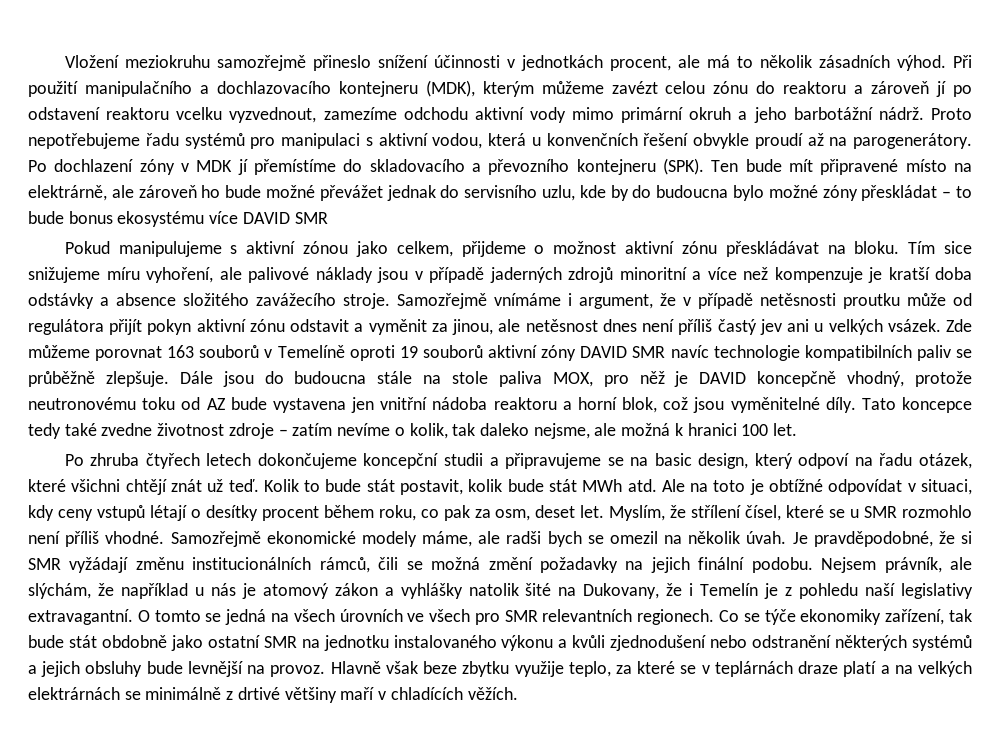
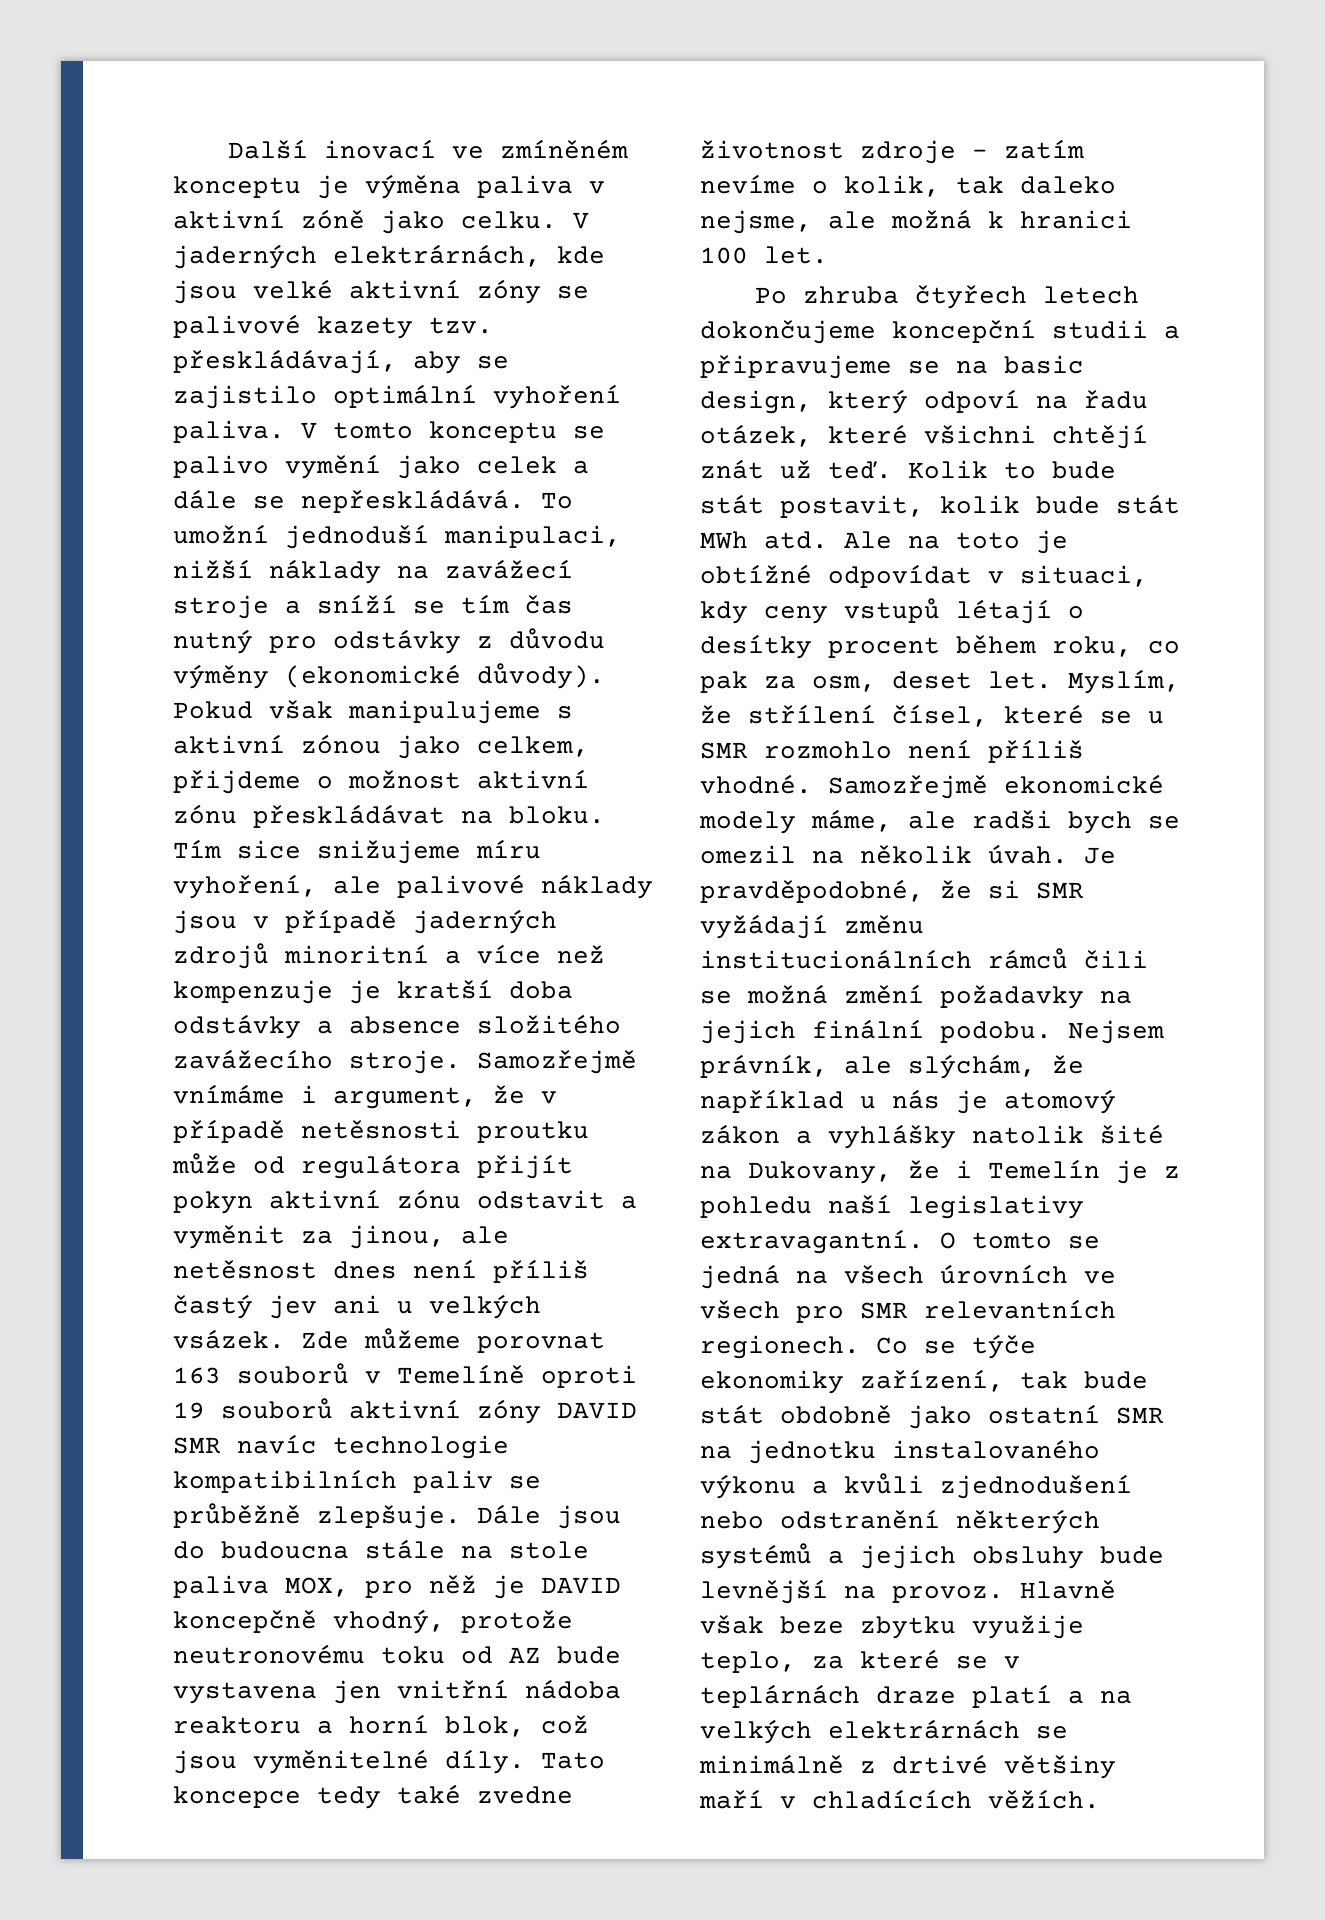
[64,55,972,71] [28,80,972,97] [28,107,972,123] [28,133,972,149] [28,158,973,175] [28,185,972,201] [28,211,328,227] [64,241,110,254] Vložení meziokruhu samozřejmě přineslo snížení účinnosti v jednotkách procent, ale má to několik zásadních výhod. Při použití manipulačního a dochlazovacího kontejneru (MDK), kterým můžeme zavézt celou zónu do reaktoru a zároveň jí po odstavení reaktoru vcelku vyzvednout, zamezíme odchodu aktivní vody mimo primární okruh a jeho barbotážní nádrž. Proto nepotřebujeme řadu systémů pro manipulaci s aktivní vodou, která u konvenčních řešení obvykle proudí až na parogenerátory. Po dochlazení zóny v MDK jí přemístíme do skladovacího a převozního kontejneru (SPK). Ten bude mít připravené místo na elektrárně, ale zároveň ho bude možné převážet jednak do servisního uzlu, kde by do budoucna bylo možné zóny přeskládat – to bude bonus ekosystému více DAVID SMR // Pokud -> [227,139,628,159] [173,174,605,199] [173,209,589,234] [173,244,605,269] [173,279,589,304] [173,314,493,339] [173,349,509,374] [173,384,621,409] [173,420,605,443] [173,454,589,479] [173,489,573,513] [173,524,621,549] [173,559,573,584] [173,594,573,619] [173,628,605,654] [173,663,605,689] [173,700,333,719] Další inovací ve zmíněném konceptu je výměna paliva v aktivní zóně jako celku. V jaderných elektrárnách, kde jsou velké aktivní zóny se palivové kazety tzv. přeskládávají, aby se zajistilo optimální vyhoření paliva. V tomto konceptu se palivo vymění jako celek a dále se nepřeskládává. To umožní jednoduší manipulaci, nižší náklady na zavážecí stroje a sníží se tím čas nutný pro odstávky z důvodu výměny (ekonomické důvody). Pokud však
[319,557,370,573] rámců, -> [988,948,1068,969] rámců

